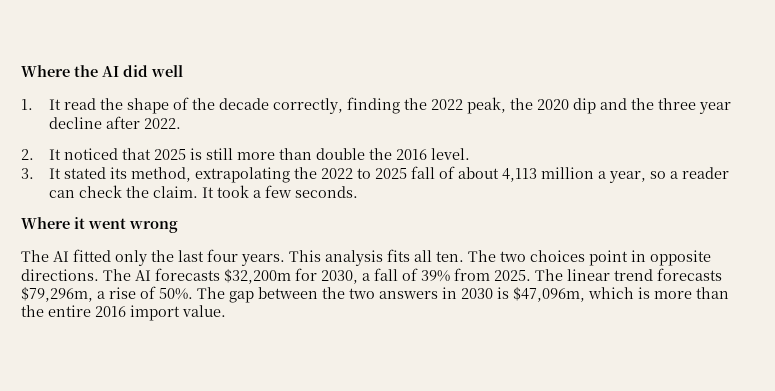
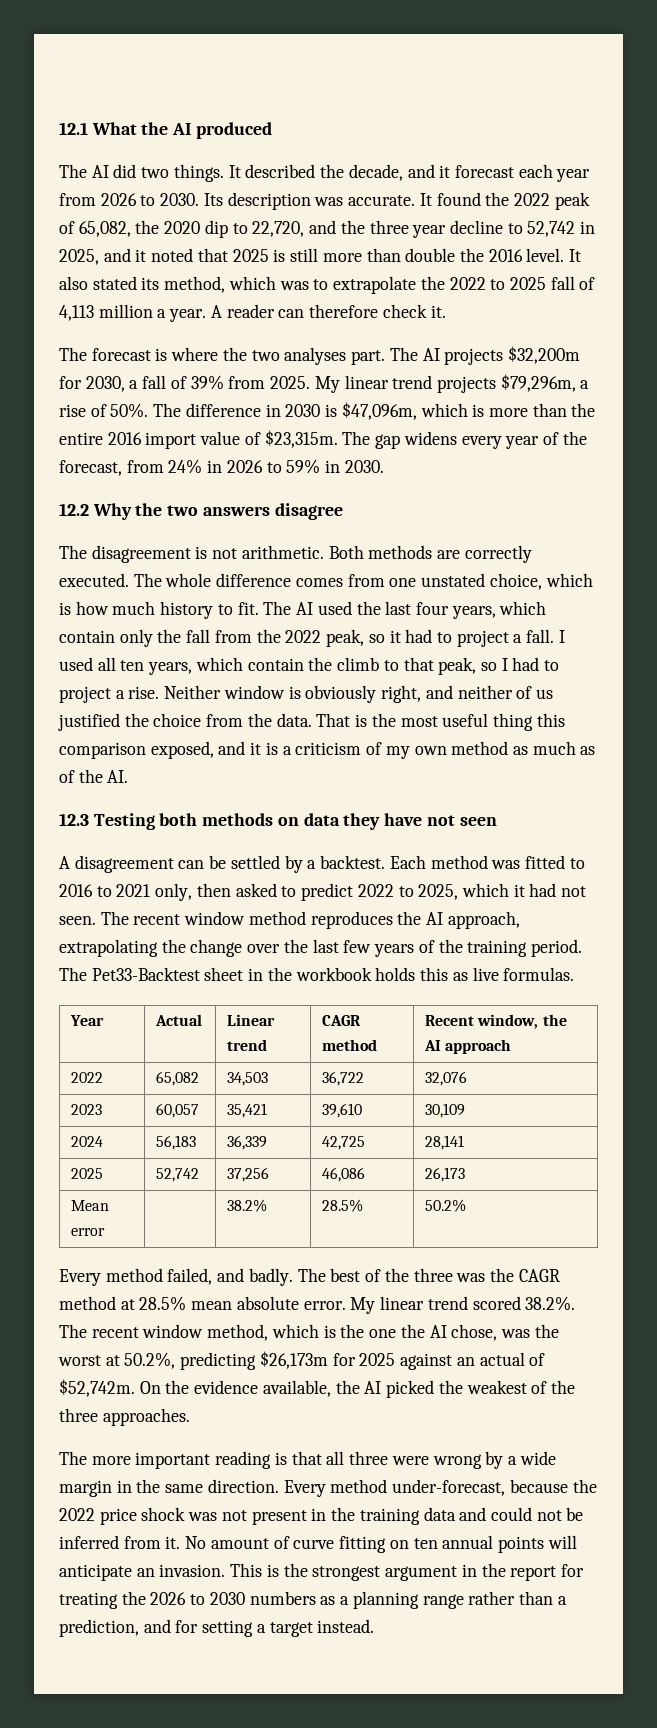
[21,65,183,77] [21,97,507,114] Where the AI did well // 1. It read the shape of the decade correctly, finding the 2022 peak, -> [59,122,272,139] [59,164,591,182] [59,192,590,210] [59,221,131,237] 12.1 What the AI produced // The AI did two things. It described the decade, and it forecast each year from 2026 to 2030. Its description was accurate. It found the 2022 peak of 65,082,
(597, 106) none -> [232,221,305,237] to 22,720,
[106,116,182,129] [21,148,119,160] after 2022. // 2. It noticed -> [507,221,596,237] [59,248,194,265] to 52,742 in 2025, and it noted
[21,168,62,179] // 3. It -> [569,249,582,262] [59,276,88,290] It also
[195,167,291,183] extrapolating -> [228,276,417,294] which was to extrapolate
[458,167,500,179] about -> (596, 283) none
[609,167,730,183] [49,185,359,198] [21,217,178,233] [21,249,711,266] [21,268,220,281] year, so a reader can check the claim. It took a few seconds. // Where it went wrong // The AI fitted only the last four years. This analysis fits all ten. The two choices point in opposite directions. The AI forecasts -> [169,304,446,322] [59,347,504,365] year. A reader can therefore check it. // The forecast is where the two analyses part. The AI projects
[535,268,722,281] The linear trend forecasts -> [314,375,496,393] My linear trend projects
[229,287,438,303] gap between the two answers -> [185,403,261,417] difference
[182,305,226,317] value. -> [200,430,587,449] [59,459,384,476] [59,503,343,520] [59,545,532,563] [59,573,593,590] [59,601,547,619] [59,629,565,647] [59,657,560,675] [59,685,553,703] [58,713,565,731] [59,741,596,759] [59,769,129,783] [59,813,497,830] [59,855,585,873] [59,883,587,901] [59,911,520,929] [59,939,582,957] [59,967,575,981] [69,1015,104,1026] [154,1014,202,1026] [226,1014,275,1026] [226,1039,267,1051] [321,1015,361,1026] [321,1039,377,1051] [424,1014,567,1029] [423,1039,512,1054] [70,1072,103,1083] [155,1071,199,1086] [226,1072,268,1086] [321,1071,364,1086] [424,1071,467,1086] [70,1104,102,1115] [155,1103,199,1118] [226,1103,267,1118] [321,1103,362,1118] [424,1103,465,1118] [70,1136,103,1147] [155,1135,196,1150] [226,1135,267,1150] [321,1136,365,1150] [424,1135,464,1150] [70,1168,103,1179] [155,1168,199,1182] [226,1167,269,1182] [321,1167,365,1182] [424,1167,465,1182] [70,1200,109,1211] [70,1228,105,1236] [226,1199,267,1212] [321,1199,363,1212] [424,1199,466,1212] [59,1268,560,1286] [59,1296,576,1314] [59,1324,559,1341] [58,1351,546,1370] [59,1379,575,1398] [59,1408,190,1426] [59,1451,556,1469] [59,1479,597,1497] [59,1507,584,1525] [59,1535,577,1553] [59,1563,584,1581] [59,1591,567,1609] [59,1619,375,1637] value of $23,315m. The gap widens every year of the forecast, from 24% in 2026 to 59% in 2030. // 12.2 Why the two answers disagree // The disagreement is not arithmetic. Both methods are correctly executed. The whole difference comes from one unstated choice, which is how much history to fit. The AI used the last four years, which contain only the fall from the 2022 peak, so it had to project a fall. I used all ten years, which contain the climb to that peak, so I had to project a rise. Neither window is obviously right, and neither of us justified the choice from the data. That is the most useful thing this comparison exposed, and it is a criticism of my own method as much as of the AI. // 12.3 Testing both methods on data they have not seen // A disagreement can be settled by a backtest. Each method was fitted to 2016 to 2021 only, then asked to predict 2022 to 2025, which it had not seen. The recent window method reproduces the AI approach, extrapolating the change over the last few years of the training period. The Pet33-Backtest sheet in the workbook holds this as live formulas. // Year | Actual | Linear trend | CAGR method | Recent window, the AI approach // 2022 | 65,082 | 34,503 | 36,722 | 32,076 // 2023 | 60,057 | 35,421 | 39,610 | 30,109 // 2024 | 56,183 | 36,339 | 42,725 | 28,141 // 2025 | 52,742 | 37,256 | 46,086 | 26,173 // Mean error | | 38.2% | 28.5% | 50.2% // Every method failed, and badly. The best of the three was the CAGR method at 28.5% mean absolute error. My linear trend scored 38.2%. The recent window method, which is the one the AI chose, was the worst at 50.2%, predicting $26,173m for 2025 against an actual of $52,742m. On the evidence available, the AI picked the weakest of the three approaches. // The more important reading is that all three were wrong by a wide margin in the same direction. Every method under-forecast, because the 2022 price shock was not present in the training data and could not be inferred from it. No amount of curve fitting on ten annual points will anticipate an invasion. This is the strongest argument in the report for treating the 2026 to 2030 numbers as a planning range rather than a prediction, and for setting a target instead.

